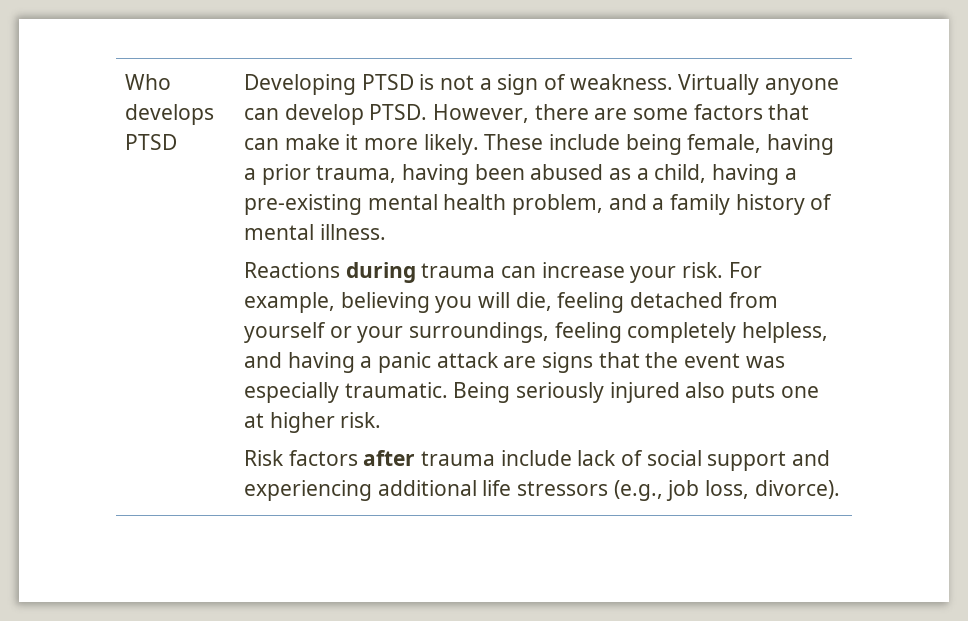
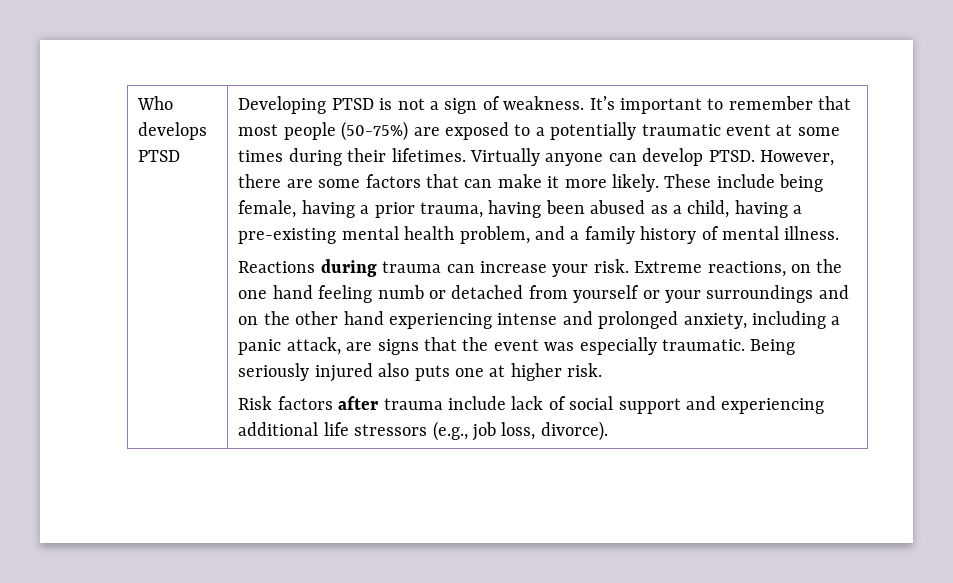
(673, 82) none -> [589,96,852,114] [238,121,840,141] [238,148,466,166] It’s important to remember that most people (50-75%) are exposed to a potentially traumatic event at some times during their lifetimes.
[728,262,762,278] [243,292,625,313] For example, believing you will die, feeling -> [634,259,843,277] [238,285,446,303] Extreme reactions, on the one hand feeling numb or
[408,322,828,343] [243,352,355,373] surroundings, feeling completely helpless, and having -> [706,285,849,303] [238,311,826,329] surroundings and on the other hand experiencing intense and prolonged anxiety, including
[436,352,499,368] attack -> [286,337,341,355] attack,

